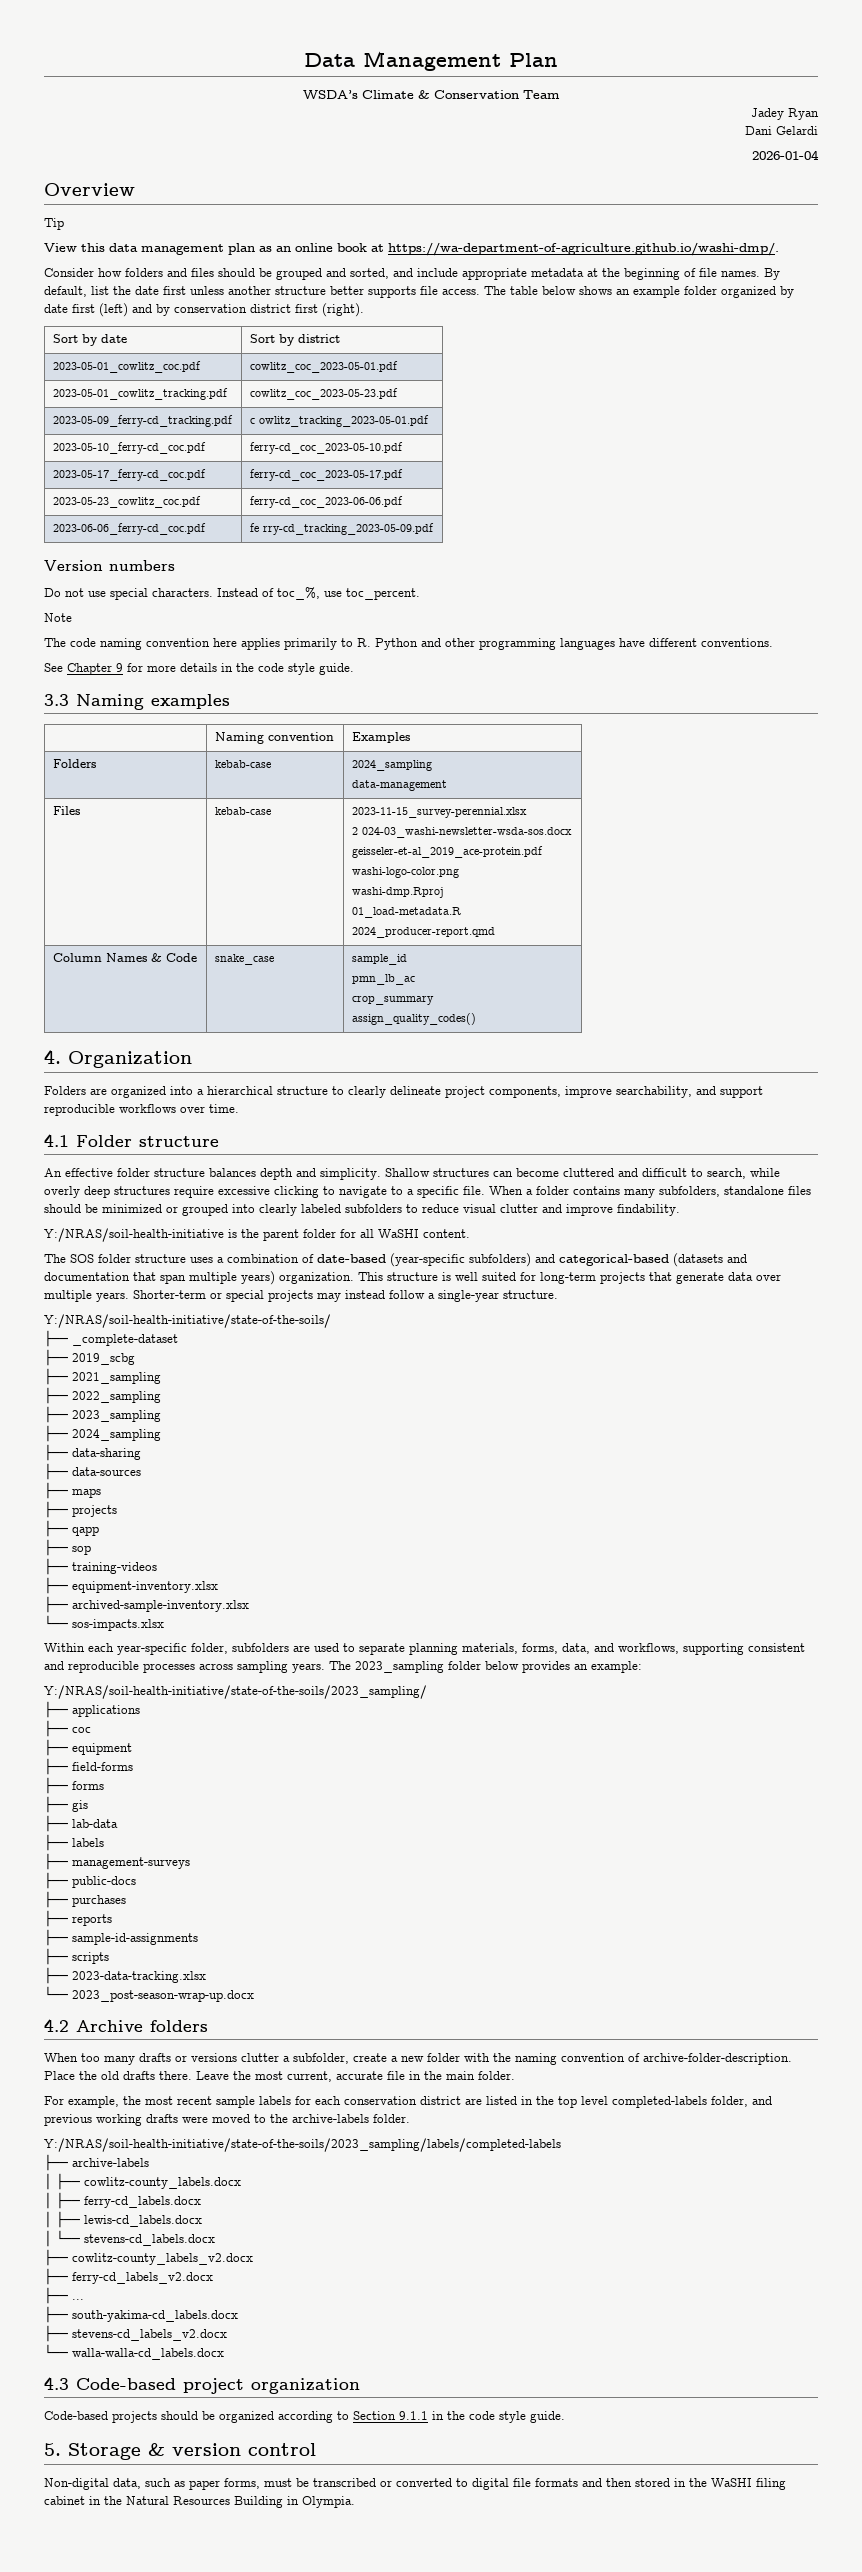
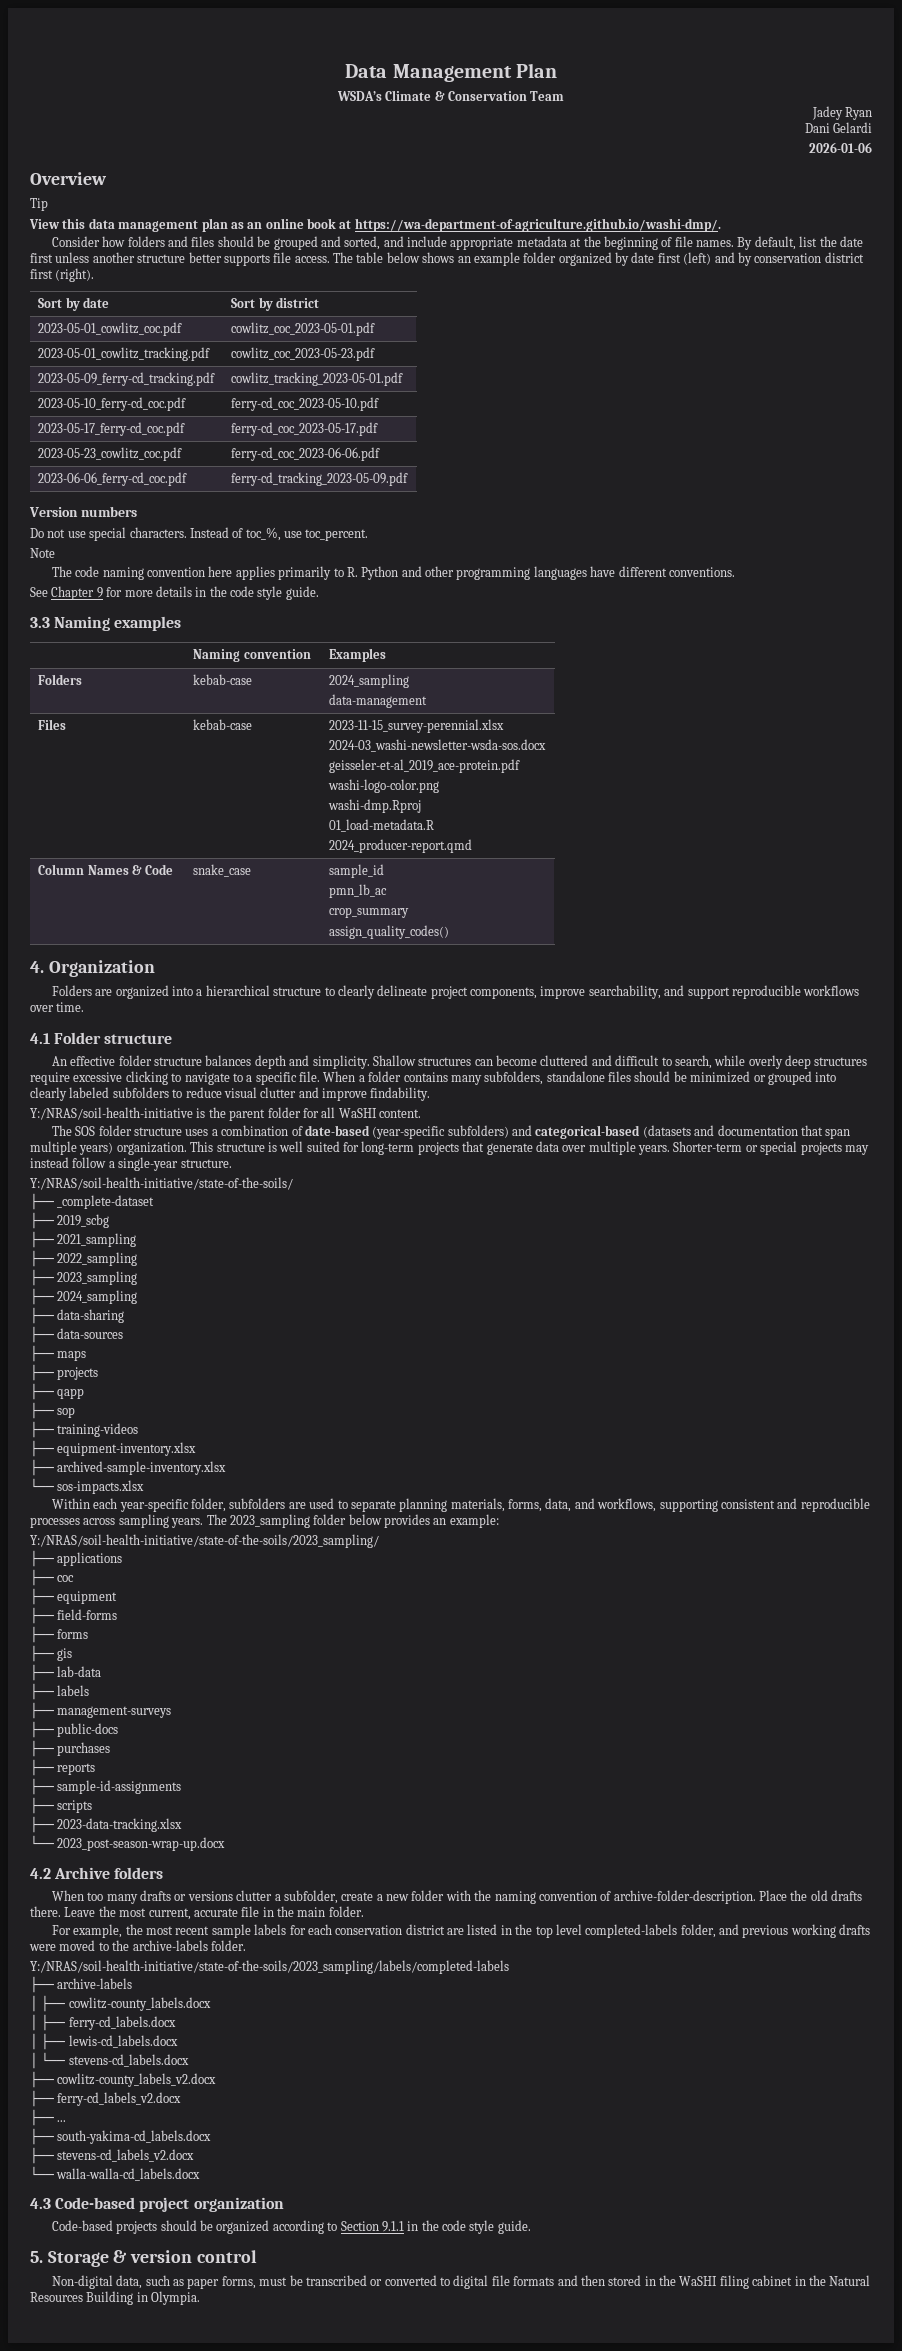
[752,150,819,160] 2026-01-04 -> [809,142,872,153] 2026-01-06
[249,415,429,427] c owlitz_tracking_2023-05-01.pdf -> [231,372,404,386] cowlitz_tracking_2023-05-01.pdf
[249,523,434,535] fe rry-cd_tracking_2023-05-09.pdf -> [231,472,409,486] ferry-cd_tracking_2023-05-09.pdf
[351,827,572,838] 2 024-03_washi-newsletter-wsda-sos.docx -> [329,739,547,752] 2024-03_washi-newsletter-wsda-sos.docx

